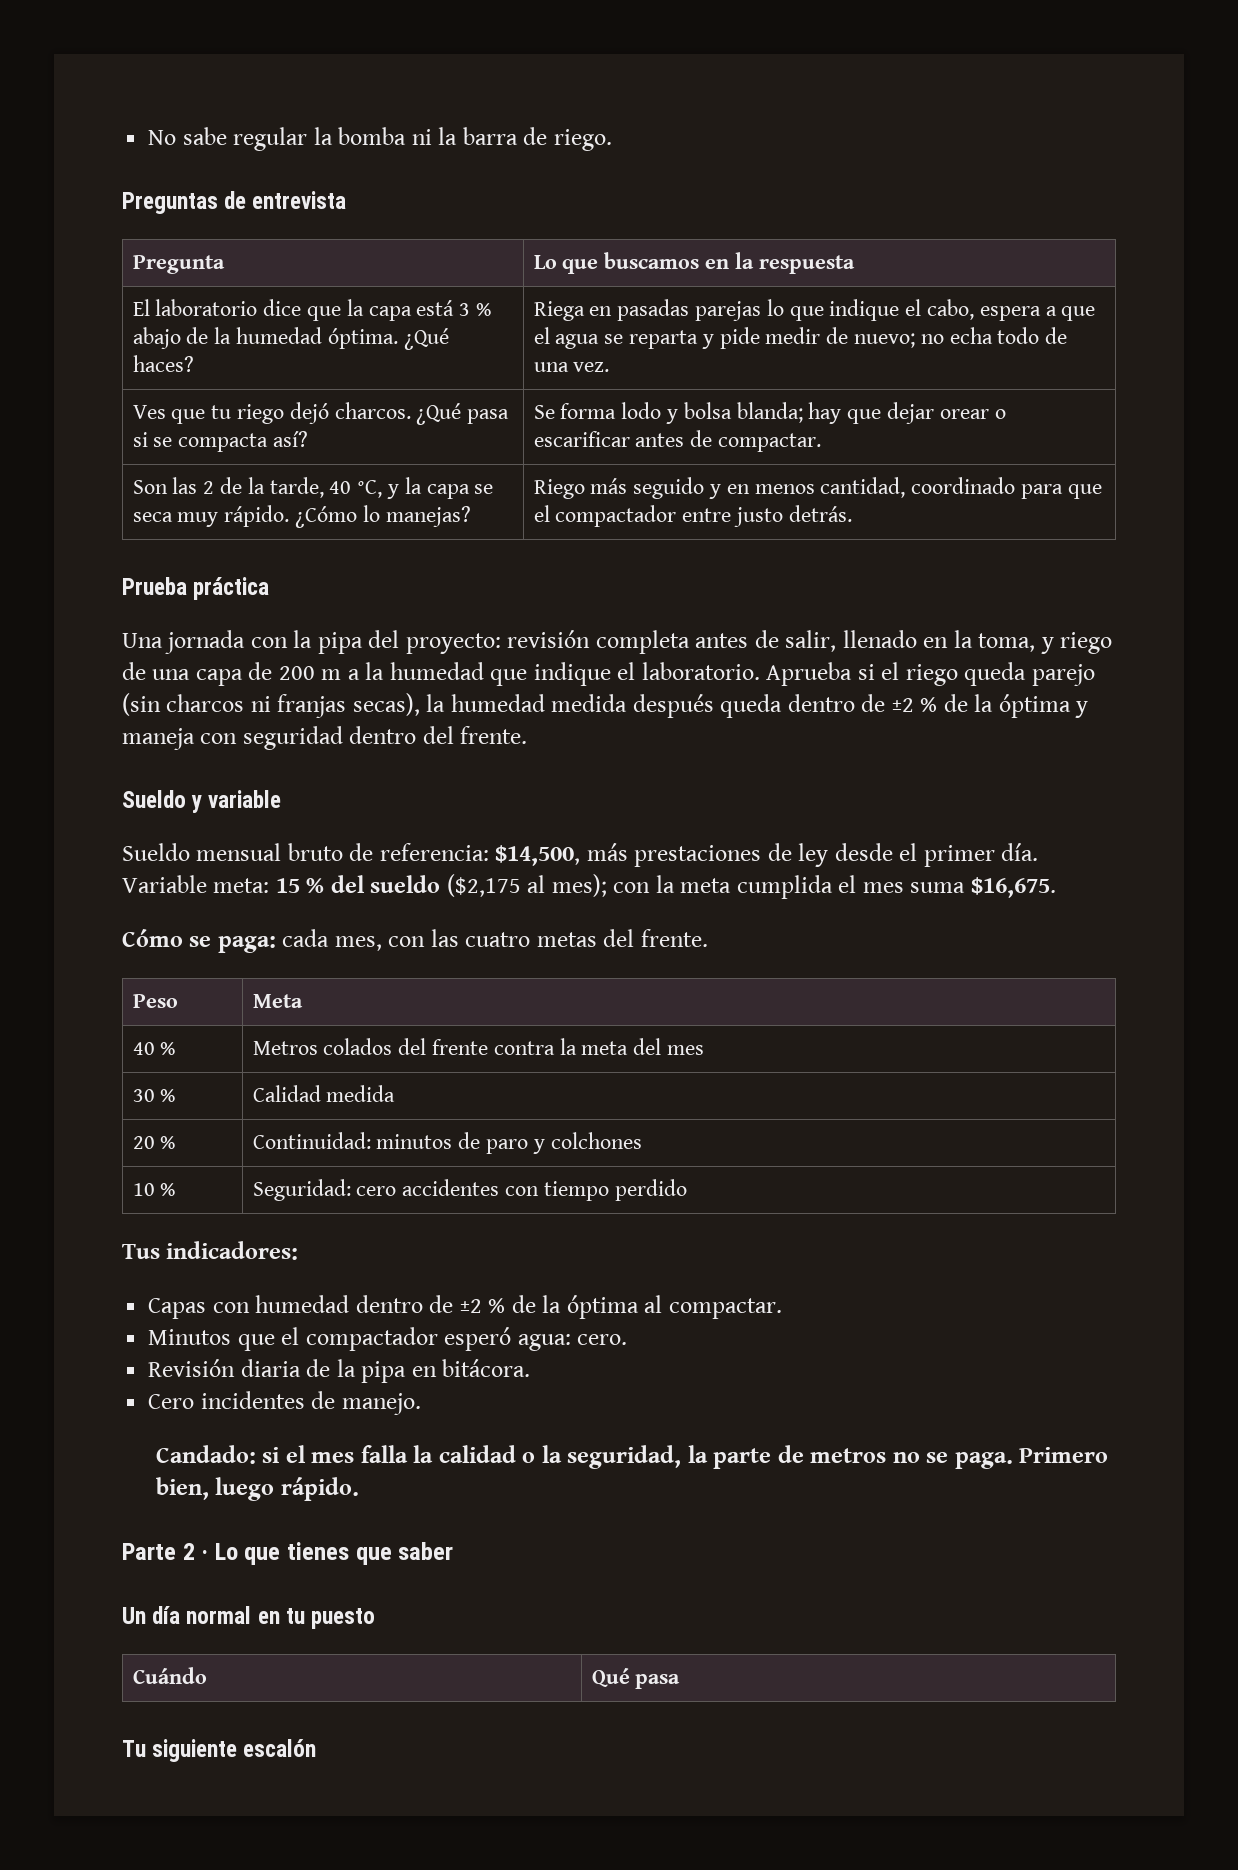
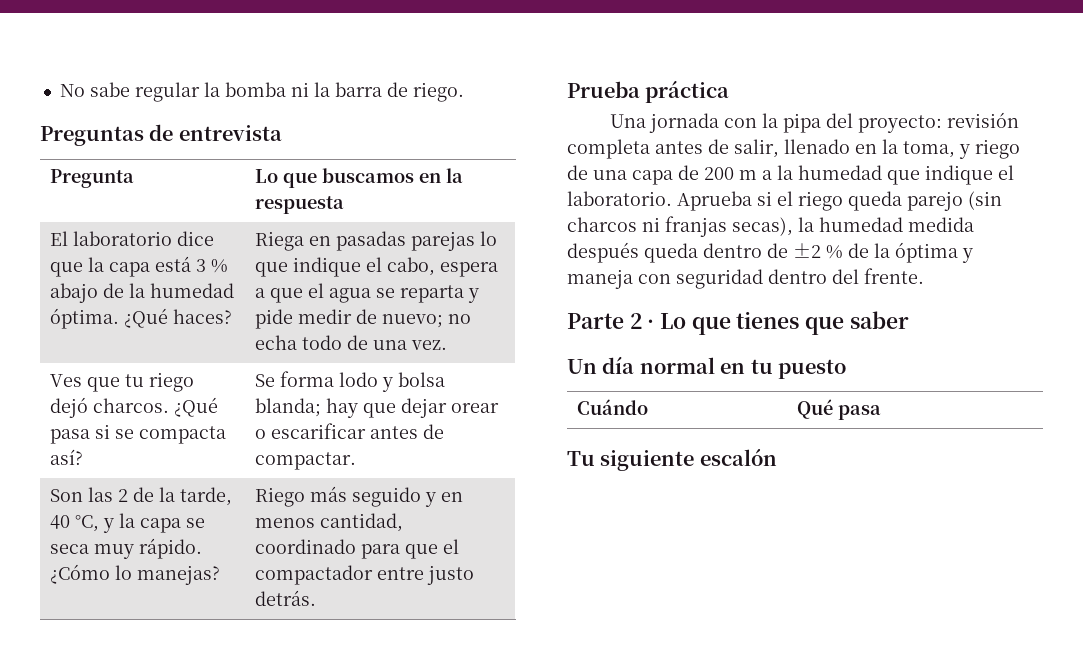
[122,790,282,813] [122,843,1039,867] [122,874,1056,899] [122,929,708,953] [132,994,178,1008] [252,994,303,1008] [132,1042,176,1055] [252,1038,705,1055] [132,1089,176,1102] [252,1085,396,1102] [132,1136,176,1149] [252,1132,642,1154] [132,1183,176,1196] [252,1179,687,1201] [122,1241,299,1260] [148,1295,782,1319] [148,1327,628,1351] [148,1359,531,1383] [148,1391,421,1415] [155,1445,1109,1469] [155,1477,359,1501] // Sueldo y variable // Sueldo mensual bruto de referencia: $14,500, más prestaciones de ley desde el primer día. Variable meta: 15 % del sueldo ($2,175 al mes); con la meta cumplida el mes suma $16,675. // Cómo se paga: cada mes, con las cuatro metas del frente. // Peso | Meta // 40 % | Metros colados del frente contra la meta del mes // 30 % | Calidad medida // 20 % | Continuidad: minutos de paro y colchones // 10 % | Seguridad: cero accidentes con tiempo perdido // Tus indicadores: // Capas con humedad dentro de ±2 % de la óptima al compactar. // Minutos que el compactador esperó agua: cero. // Revisión diaria de la pipa en bitácora. // Cero incidentes de manejo. // Candado: si el mes falla la calidad o la seguridad, la parte de metros no se paga. Primero bien, luego rápido. -> (924, 276) none

